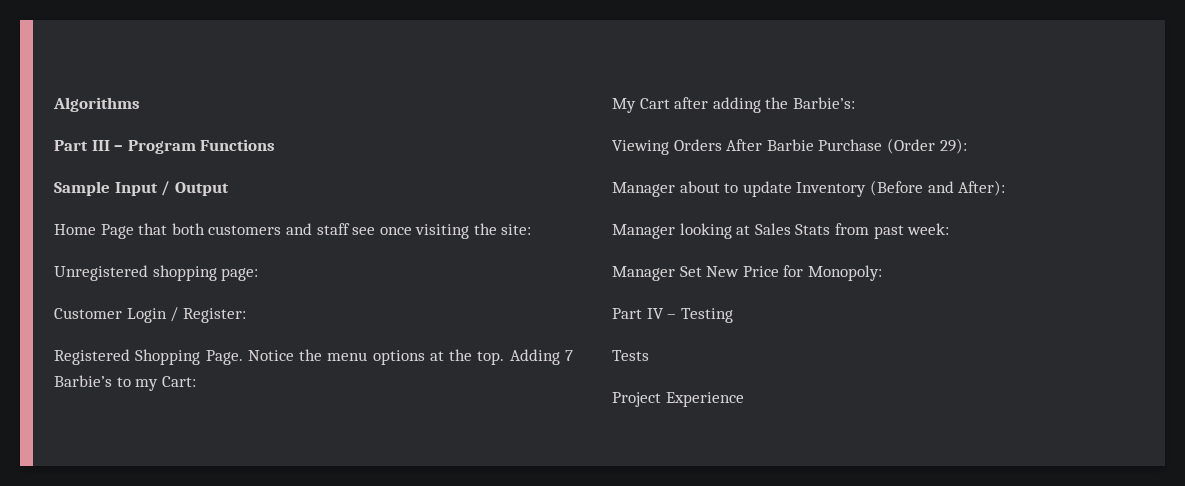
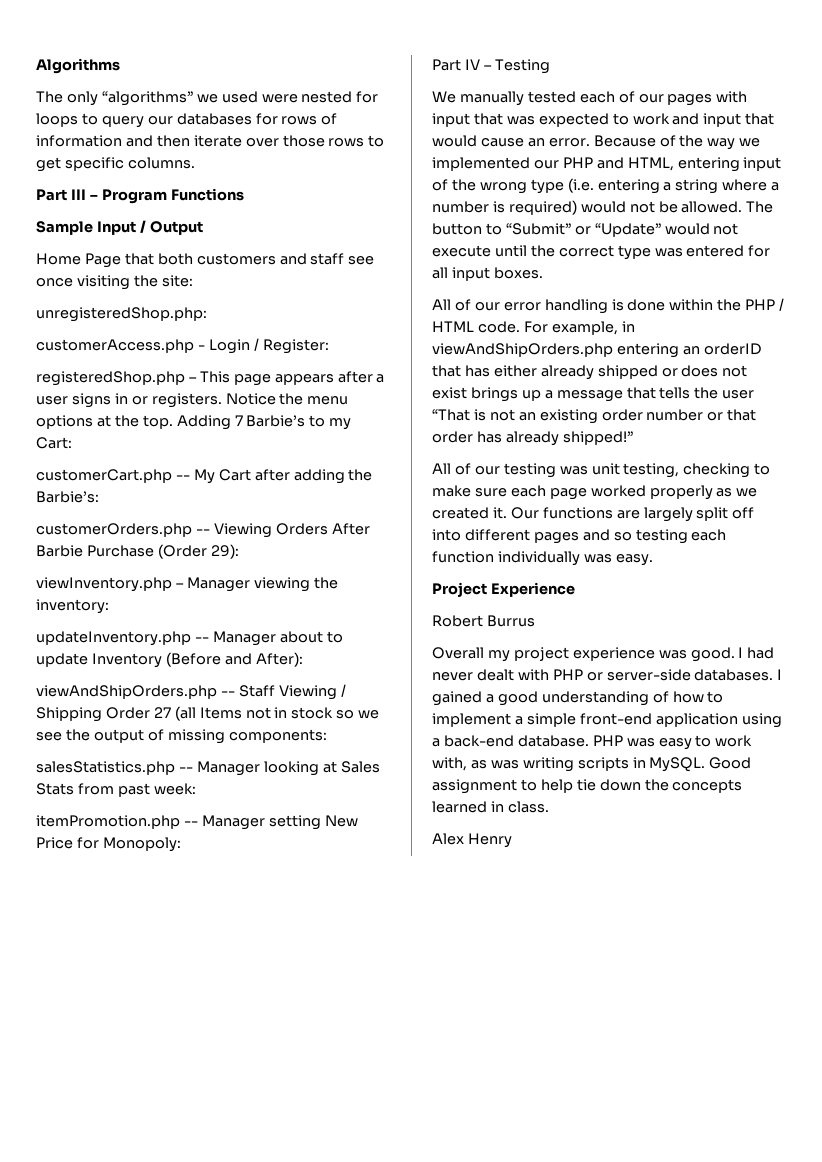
(140, 104) none -> [36,91,379,106] [36,113,338,128] [36,135,385,147] [36,157,195,172] // The only “algorithms” we used were nested for loops to query our databases for rows of information and then iterate over those rows to get specific columns.
[54,265,259,281] [54,308,122,319] Unregistered shopping page: // Customer -> [36,307,207,322] [36,339,205,353] unregisteredShop.php: // customerAccess.php -
[54,349,243,365] Registered Shopping Page. -> [36,371,385,386] [36,393,222,408] registeredShop.php – This page appears after a user signs in or registers.
(196, 381) none -> [36,469,190,483] customerCart.php --
(855, 103) none -> [36,523,210,537] customerOrders.php --
(967, 146) none -> [36,577,338,592] [36,599,109,614] [36,631,209,646] viewInventory.php – Manager viewing the inventory: // updateInventory.php --
(1006, 188) none -> [36,684,346,700] [36,706,380,722] [36,729,327,744] [36,761,193,775] viewAndShipOrders.php -- Staff Viewing / Shipping Order 27 (all Items not in stock so we see the output of missing components: // salesStatistics.php --
[612,266,702,281] Manager Set -> [36,815,321,830] itemPromotion.php -- Manager setting
[612,350,649,361] [612,392,744,407] Tests // Project Experience -> [432,91,748,106] [432,113,775,127] [432,135,761,150] [432,157,782,172] [432,178,780,194] [432,200,774,215] [432,223,739,237] [432,245,771,260] [432,267,543,281] [432,298,785,314] [432,321,635,335] [432,343,761,358] [432,365,748,380] [432,387,755,402] [432,409,757,424] [432,431,633,446] [432,463,771,478] [432,485,758,500] [432,507,755,522] [432,529,727,544] [432,551,653,566] [432,582,575,597] [432,615,535,627] [432,647,775,662] [432,669,783,681] [432,691,724,706] [432,713,782,728] [432,735,753,750] [432,757,752,772] [432,779,743,794] [432,801,549,813] [432,833,512,848] We manually tested each of our pages with input that was expected to work and input that would cause an error. Because of the way we implemented our PHP and HTML, entering input of the wrong type (i.e. entering a string where a number is required) would not be allowed. The button to “Submit” or “Update” would not execute until the correct type was entered for all input boxes. // All of our error handling is done within the PHP / HTML code. For example, in viewAndShipOrders.php entering an orderID that has either already shipped or does not exist brings up a message that tells the user “That is not an existing order number or that order has already shipped!” // All of our testing was unit testing, checking to make sure each page worked properly as we created it. Our functions are largely split off into different pages and so testing each function individually was easy. // Project Experience // Robert Burrus // Overall my project experience was good. I had never dealt with PHP or server-side databases. I gained a good understanding of how to implement a simple front-end application using a back-end database. PHP was easy to work with, as was writing scripts in MySQL. Good assignment to help tie down the concepts learned in class. // Alex Henry

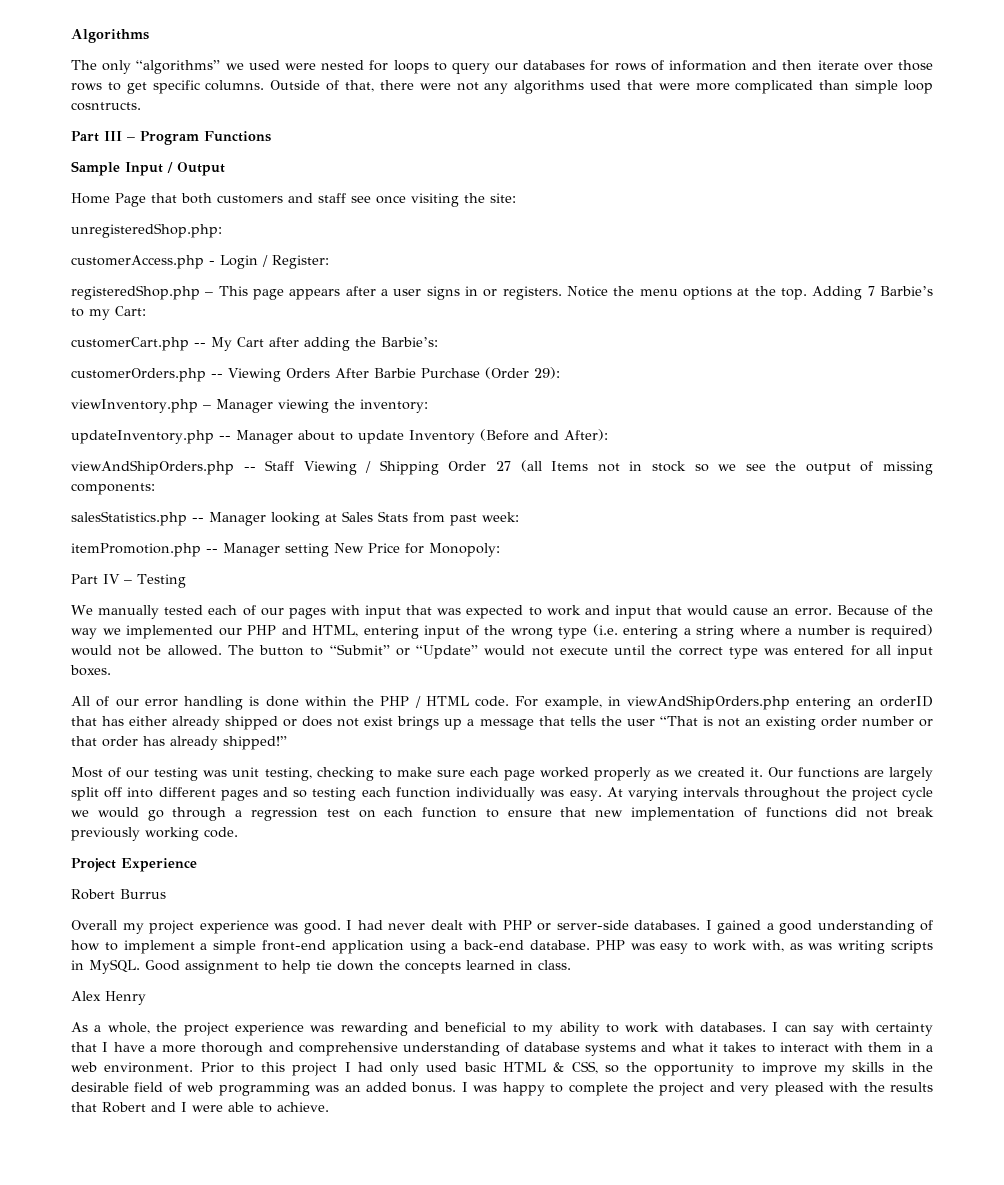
(195, 163) none -> [270,80,934,94] [71,102,141,111] Outside of that, there were not any algorithms used that were more complicated than simple loop cosntructs.
[432,463,451,474] All -> [71,767,103,778] Most
(653, 560) none -> [606,787,933,801] [71,807,934,821] [71,827,238,841] At varying intervals throughout the project cycle we would go through a regression test on each function to ensure that new implementation of functions did not break previously working code.
(512, 840) none -> [71,1022,934,1036] [71,1042,934,1056] [71,1061,933,1076] [71,1082,934,1096] [71,1102,329,1113] // As a whole, the project experience was rewarding and beneficial to my ability to work with databases. I can say with certainty that I have a more thorough and comprehensive understanding of database systems and what it takes to interact with them in a web environment. Prior to this project I had only used basic HTML & CSS, so the opportunity to improve my skills in the desirable field of web programming was an added bonus. I was happy to complete the project and very pleased with the results that Robert and I were able to achieve.

